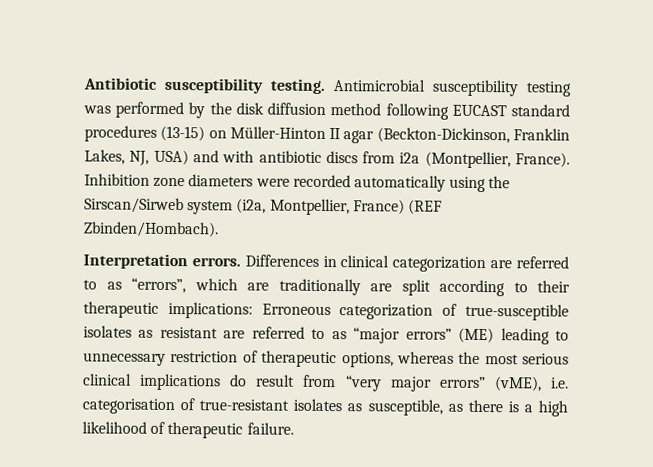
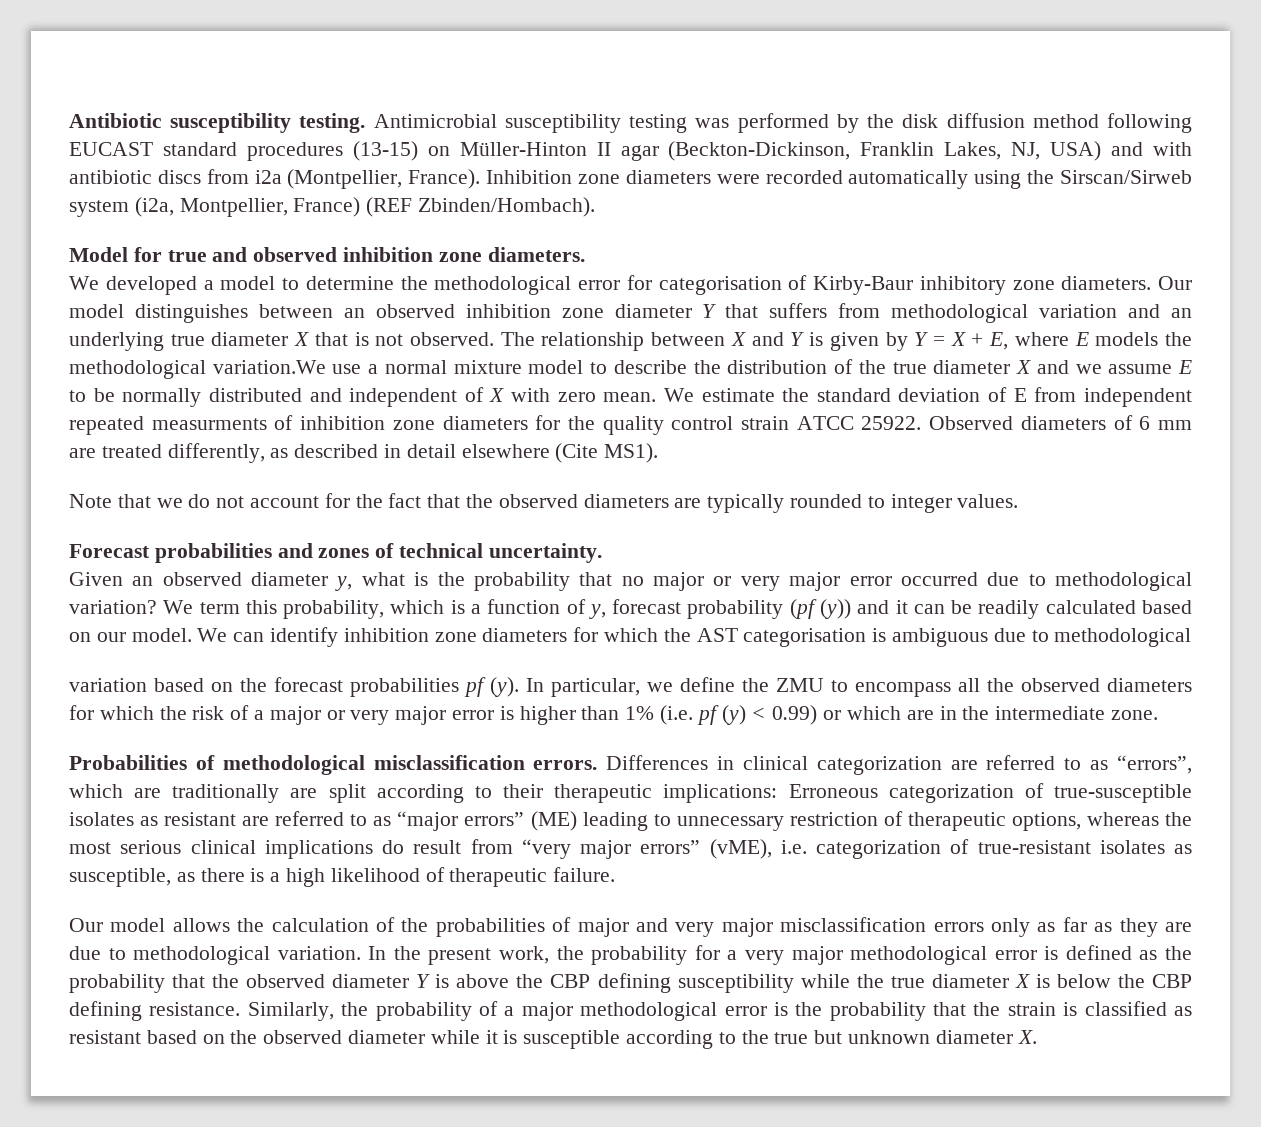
[83,253,188,270] Interpretation -> [69,247,585,262] [69,275,1192,295] [69,303,1192,323] [69,332,1193,351] [69,359,1192,379] [69,387,1193,407] [69,415,1193,435] [69,443,659,463] [69,493,1019,513] [69,543,602,563] [69,572,1192,591] [69,599,1193,619] [69,627,1192,647] [69,677,1192,697] [69,705,1158,725] [69,755,525,775] Model for true and observed inhibition zone diameters. // We developed a model to determine the methodological error for categorisation of Kirby-Baur inhibitory zone diameters. Our model distinguishes between an observed inhibition zone diameter Y that suffers from methodological variation and an underlying true diameter X that is not observed. The relationship between X and Y is given by Y = X + E, where E models the methodological variation.We use a normal mixture model to describe the distribution of the true diameter X and we assume E to be normally distributed and independent of X with zero mean. We estimate the standard deviation of E from independent repeated measurments of inhibition zone diameters for the quality control strain ATCC 25922. Observed diameters of 6 mm are treated differently, as described in detail elsewhere (Cite MS1). // Note that we do not account for the fact that the observed diameters are typically rounded to integer values. // Forecast probabilities and zones of technical uncertainty. // Given an observed diameter y, what is the probability that no major or very major error occurred due to methodological variation? We term this probability, which is a function of y, forecast probability (pf (y)) and it can be readily calculated based on our model. We can identify inhibition zone diameters for which the AST categorisation is ambiguous due to methodological // variation based on the forecast probabilities pf (y). In particular, we define the ZMU to encompass all the observed diameters for which the risk of a major or very major error is higher than 1% (i.e. pf (y) < 0.99) or which are in the intermediate zone. // Probabilities of methodological misclassification
[82,398,175,415] categorisation -> [816,840,941,859] categorization
(294, 428) none -> [69,917,1192,937] [69,945,1192,965] [69,973,1192,993] [69,1001,1193,1021] [69,1030,1037,1049] // Our model allows the calculation of the probabilities of major and very major misclassification errors only as far as they are due to methodological variation. In the present work, the probability for a very major methodological error is defined as the probability that the observed diameter Y is above the CBP defining susceptibility while the true diameter X is below the CBP defining resistance. Similarly, the probability of a major methodological error is the probability that the strain is classified as resistant based on the observed diameter while it is susceptible according to the true but unknown diameter X.

